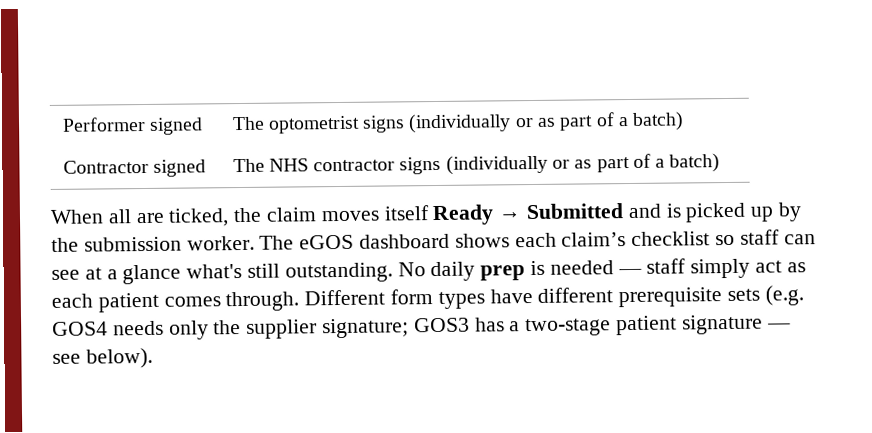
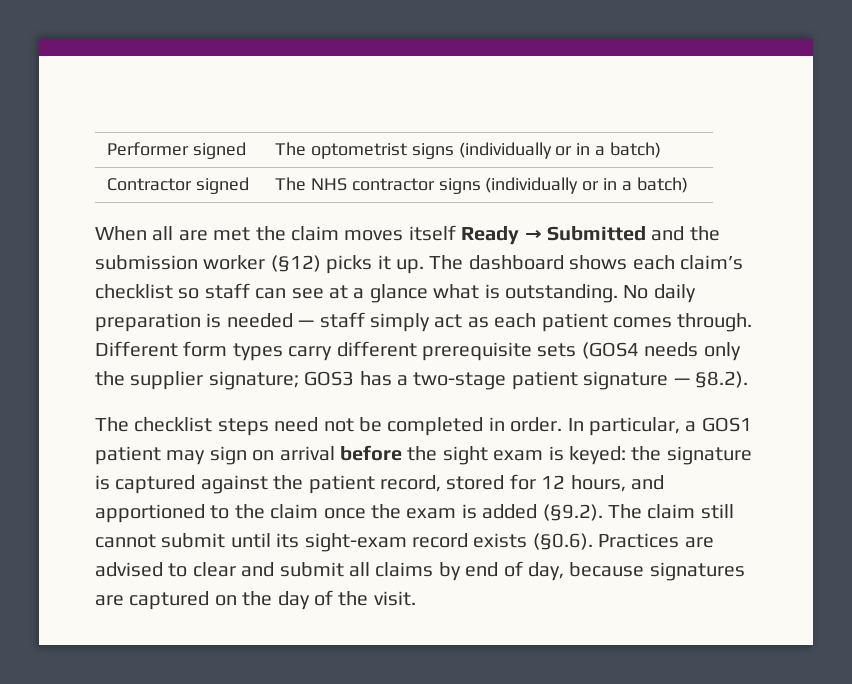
[536,112,615,131] as part of -> [576,143,591,155] in
[574,153,651,173] as part of -> [603,178,618,190] in
[168,208,230,227] ticked, -> [213,227,251,241] met
[665,202,803,223] [51,234,355,252] is picked up by the submission worker. The eGOS -> [689,226,720,241] [95,255,464,274] the submission worker (§12) picks it up. The
[186,263,281,279] what's still -> [433,284,500,299] what is
[480,265,526,281] prep -> [95,313,201,332] preparation
[489,289,533,304] have -> [288,346,333,361] carry
[764,285,804,306] [52,321,108,336] (e.g. GOS4 -> [581,342,639,359] (GOS4
[52,347,153,369] see below). -> [694,371,748,388] [95,417,752,436] [95,445,752,465] [95,474,664,494] [95,504,734,523] [95,533,714,552] [95,561,745,581] [95,590,416,610] §8.2). // The checklist steps need not be completed in order. In particular, a GOS1 patient may sign on arrival before the sight exam is keyed: the signature is captured against the patient record, stored for 12 hours, and apportioned to the claim once the exam is added (§9.2). The claim still cannot submit until its sight-exam record exists (§0.6). Practices are advised to clear and submit all claims by end of day, because signatures are captured on the day of the visit.

